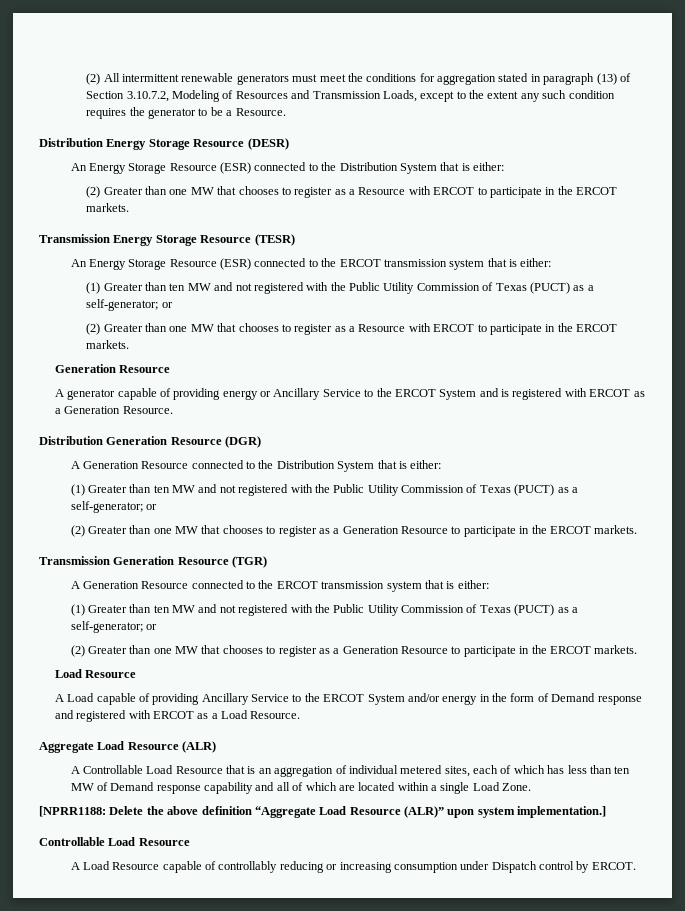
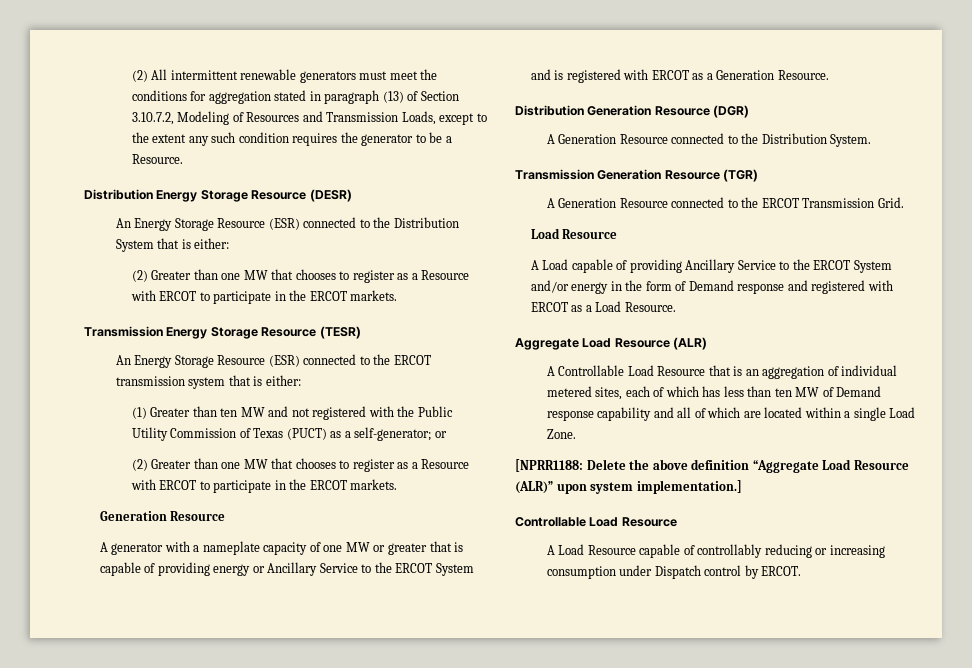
(116, 394) none -> [164,541,464,555] with a nameplate capacity of one MW or greater that is
[337,460,442,472] [70,484,578,496] [70,501,157,513] [70,525,638,537] System that is either: // (1) Greater than ten MW and not registered with the Public Utility Commission of Texas (PUCT) as a self-generator; or // (2) Greater than one MW that chooses to register as a Generation Resource to participate in the ERCOT markets. -> [830,134,872,147] System.
[321,580,489,592] [70,604,578,616] [70,621,157,633] [70,645,638,657] transmission system that is either: // (1) Greater than ten MW and not registered with the Public Utility Commission of Texas (PUCT) as a self-generator; or // (2) Greater than one MW that chooses to register as a Generation Resource to participate in the ERCOT markets. -> [802,197,904,208] Transmission Grid.

